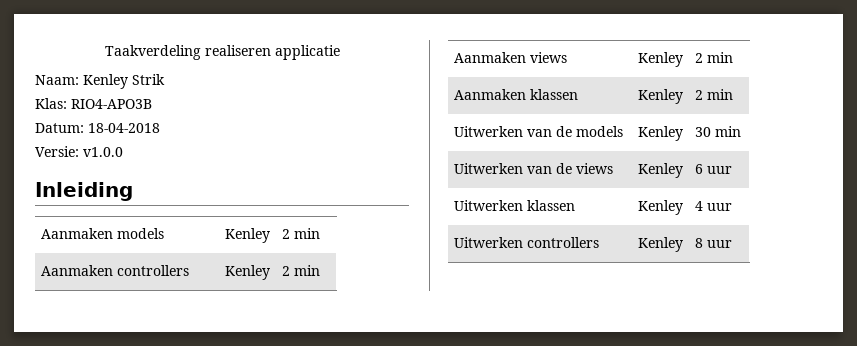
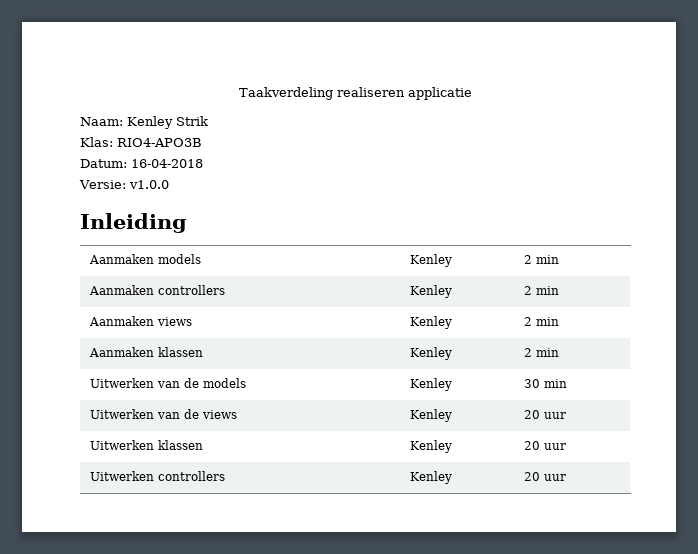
[88,123,160,133] 18-04-2018 -> [131,159,203,168] 16-04-2018
[694,164,703,174] 6 -> [523,410,540,419] 20
[694,201,703,211] 4 -> [523,441,540,450] 20
[694,238,703,248] 8 -> [523,472,540,481] 20

